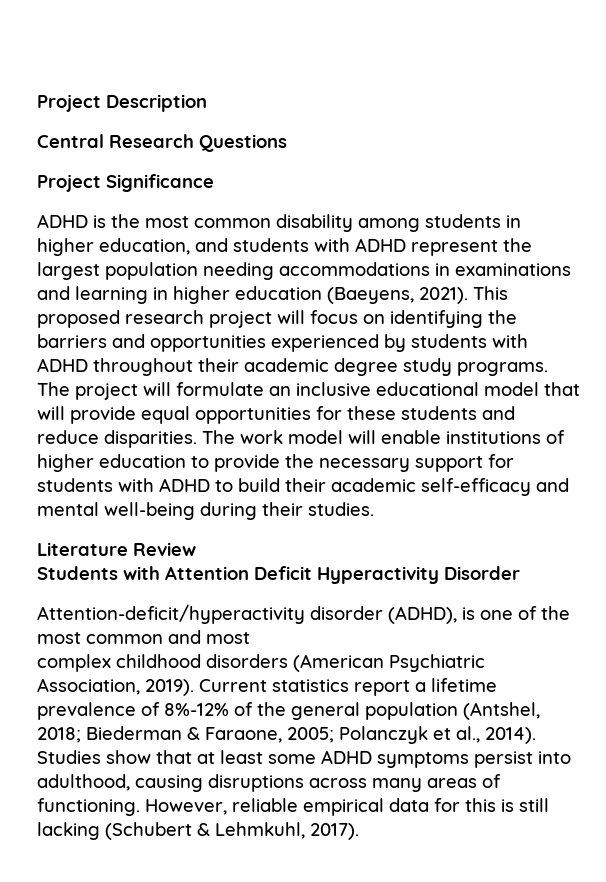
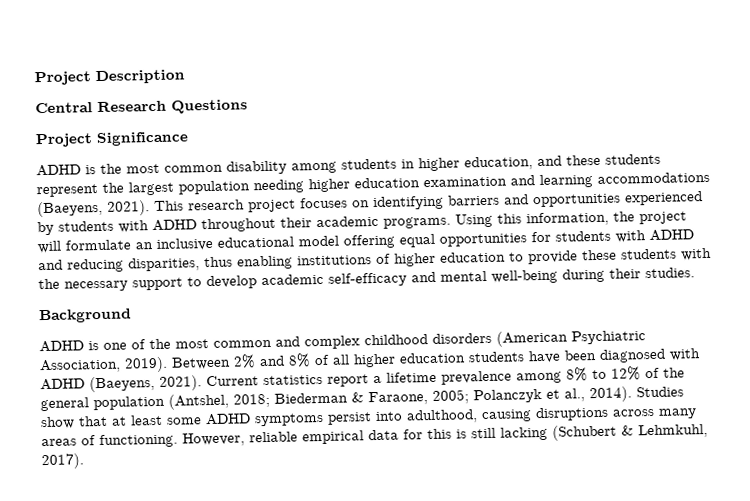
[233,238,406,252] students with ADHD -> [566,153,661,166] these students
[279,262,571,276] [37,286,322,304] accommodations in examinations and learning in higher education -> [308,171,710,193] higher education examination and learning accommodations
[37,310,120,328] proposed -> (184, 206) none
[277,310,358,324] will focus -> [300,197,348,209] focuses
[488,310,517,324] the -> (444, 203) none
[334,358,548,376] [37,382,70,396] degree study programs. The -> [383,211,635,229] programs. Using this information, the
[544,382,580,396] [37,406,515,424] [37,430,441,448] that will provide equal opportunities for these students and reduce disparities. The work model will enable -> [343,229,694,249] [38,255,293,273] offering equal opportunities for students with ADHD and reducing disparities, thus enabling
[285,454,514,472] [37,478,326,492] the necessary support for students with ADHD to build their -> [582,247,712,261] [38,275,257,292] these students with the necessary support to develop
[37,542,196,556] [37,566,520,584] [37,604,457,624] Literature Review // Students with Attention Deficit Hyperactivity Disorder // Attention-deficit/hyperactivity disorder (ADHD), -> [39,308,132,324] [39,340,84,353] Background // ADHD
[206,632,250,644] most // -> (300, 341) none
(194, 687) none -> [171,348,701,370] [40,375,202,393] Between 2% and 8% of all higher education students have been diagnosed with ADHD (Baeyens, 2021).
[141,702,229,716] of 8%-12% -> [516,366,641,384] among 8% to 12%

